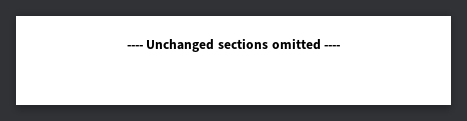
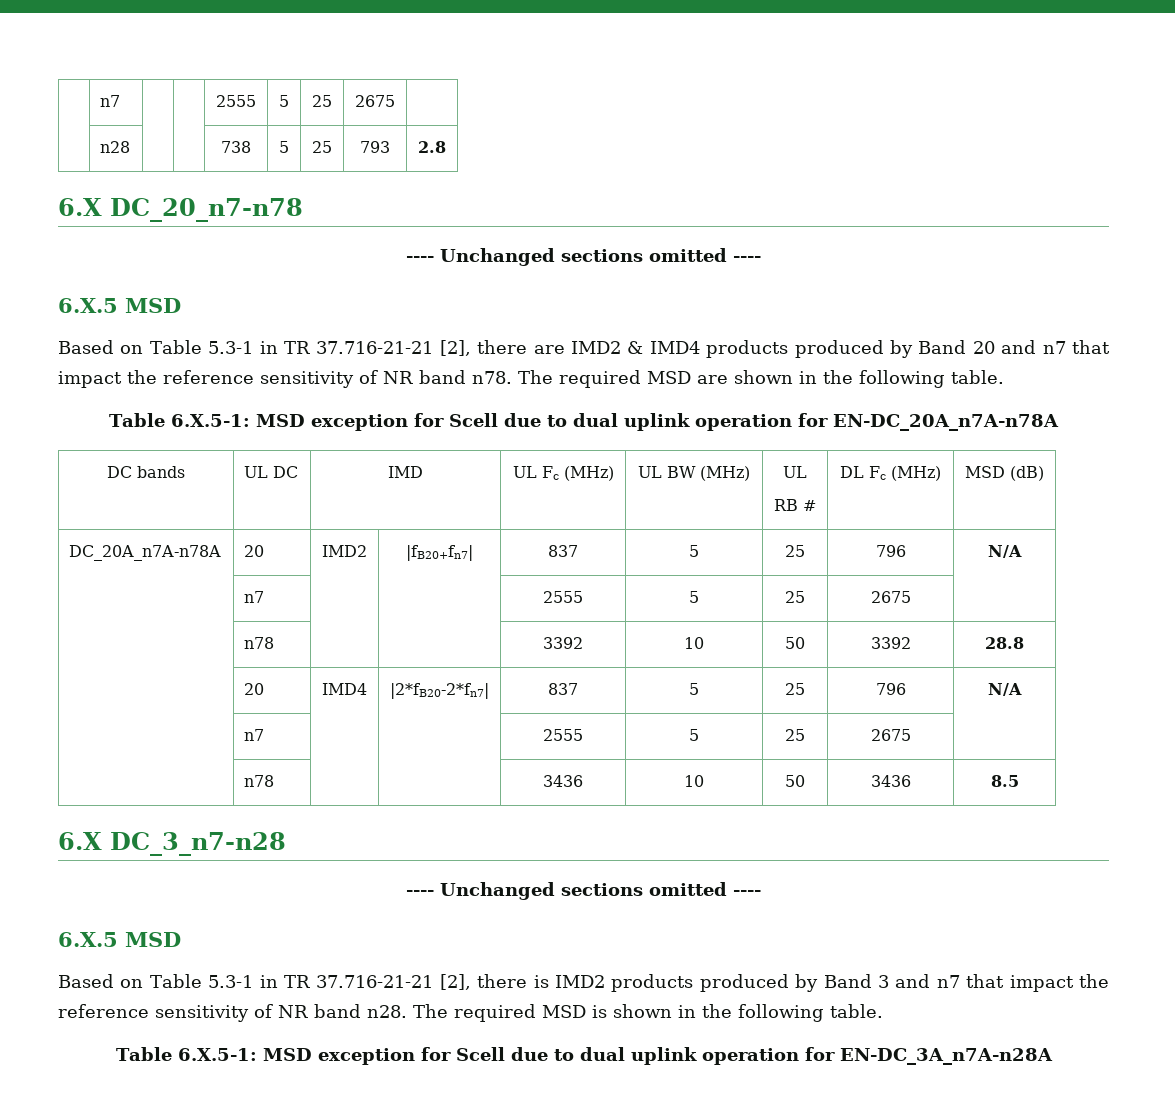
[126,38,341,52] ---- Unchanged sections omitted ---- -> [100,95,121,107] [216,95,256,107] [279,95,289,107] [312,95,332,107] [355,95,395,107] [100,141,131,153] [221,141,251,153] [279,141,289,153] [312,141,332,153] [360,141,390,153] [418,141,446,153] [58,198,303,222] [406,248,761,266] [58,298,181,313] [58,340,1111,358] [58,370,1004,388] [109,413,1059,431] [107,466,185,478] [244,466,299,478] [388,466,424,478] [512,466,614,481] [638,466,750,481] [783,466,807,478] [774,499,816,511] [840,466,941,481] [965,466,1044,481] [69,545,222,561] [244,545,265,557] [322,545,367,557] [406,545,474,561] [548,545,578,557] [689,545,699,557] [785,545,805,557] [875,545,906,557] [988,545,1022,558] [244,591,265,603] [543,591,583,603] [689,591,699,603] [785,591,805,603] [870,591,911,603] [244,637,275,649] [543,637,583,649] [684,637,704,649] [785,637,805,649] [870,637,911,649] [985,637,1024,649] [244,683,265,695] [322,683,367,695] [390,683,490,699] [548,683,578,695] [689,683,699,695] [785,683,805,695] [875,683,906,695] [988,683,1022,696] [244,729,265,741] [543,729,583,741] [689,729,699,741] [785,729,805,741] [870,729,911,741] [244,775,275,787] [543,775,583,787] [684,775,704,787] [785,775,805,787] [870,775,911,787] [990,775,1019,787] [58,832,286,856] [406,882,761,900] [58,932,181,947] [58,974,1110,992] [58,1004,883,1022] [115,1047,1053,1065] | n7 | | | 2555 | 5 | 25 | 2675 | // | n28 | | | 738 | 5 | 25 | 793 | 2.8 // 6.X DC_20_n7-n78 // ---- Unchanged sections omitted ---- // 6.X.5 MSD // Based on Table 5.3-1 in TR 37.716-21-21 [2], there are IMD2 & IMD4 products produced by Band 20 and n7 that impact the reference sensitivity of NR band n78. The required MSD are shown in the following table. // Table 6.X.5-1: MSD exception for Scell due to dual uplink operation for EN-DC_20A_n7A-n78A // DC bands | UL DC | IMD | UL Fc (MHz) | UL BW (MHz) | UL // RB # | DL Fc (MHz) | MSD (dB) // DC_20A_n7A-n78A | 20 | IMD2 | |fB20+fn7| | 837 | 5 | 25 | 796 | N/A // | n7 | | | 2555 | 5 | 25 | 2675 | // | n78 | | | 3392 | 10 | 50 | 3392 | 28.8 // | 20 | IMD4 | |2*fB20-2*fn7| | 837 | 5 | 25 | 796 | N/A // | n7 | | | 2555 | 5 | 25 | 2675 | // | n78 | | | 3436 | 10 | 50 | 3436 | 8.5 // 6.X DC_3_n7-n28 // ---- Unchanged sections omitted ---- // 6.X.5 MSD // Based on Table 5.3-1 in TR 37.716-21-21 [2], there is IMD2 products produced by Band 3 and n7 that impact the reference sensitivity of NR band n28. The required MSD is shown in the following table. // Table 6.X.5-1: MSD exception for Scell due to dual uplink operation for EN-DC_3A_n7A-n28A

